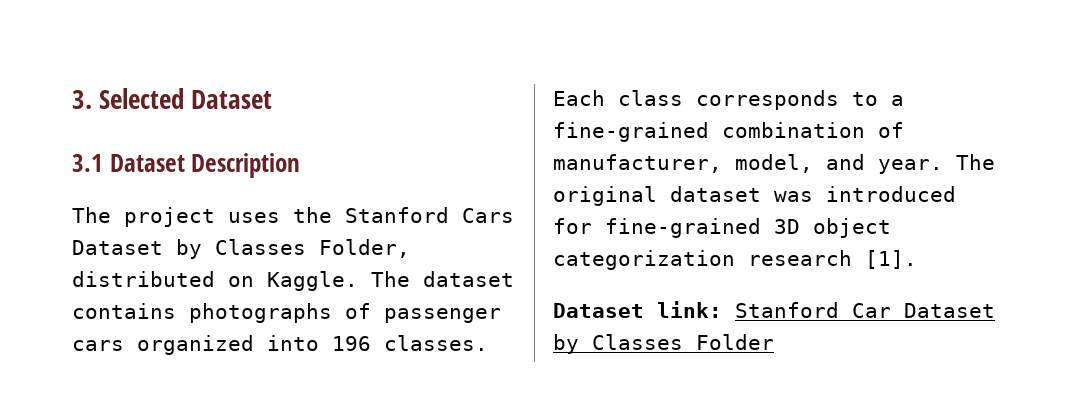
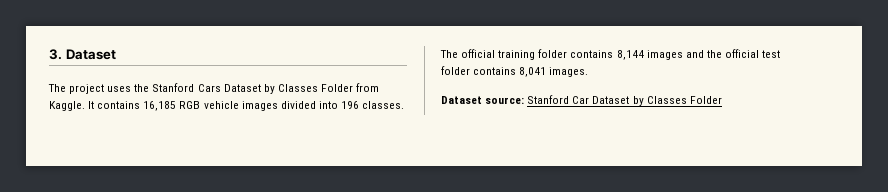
[99,88,273,109] [72,153,301,178] Selected Dataset // 3.1 Dataset Description -> [65,49,116,60] Dataset
[319,239,410,258] [72,271,514,291] [72,303,501,323] [72,335,488,355] [553,90,904,110] [553,122,904,142] [553,154,995,174] [553,186,956,206] [553,218,891,238] [553,250,917,270] [553,301,722,318] Folder, distributed on Kaggle. The dataset contains photographs of passenger cars organized into 196 classes. Each class corresponds to a fine-grained combination of manufacturer, model, and year. The original dataset was introduced for fine-grained 3D object categorization research [1]. // Dataset link: -> [320,83,380,92] [49,101,405,111] [440,49,781,60] [441,66,589,77] [441,96,525,104] Folder from Kaggle. It contains 16,185 RGB vehicle images divided into 196 classes. The official training folder contains 8,144 images and the official test folder contains 8,041 images. // Dataset source:

